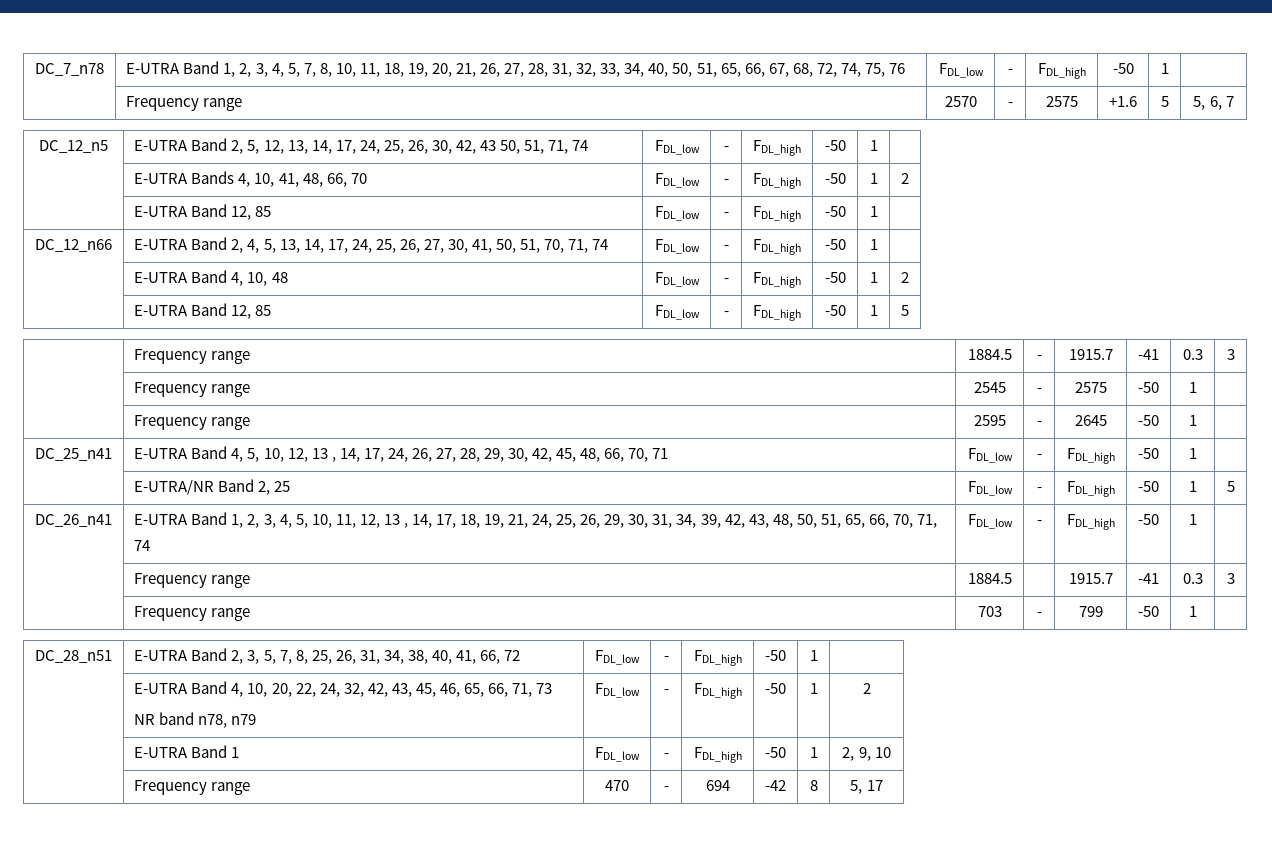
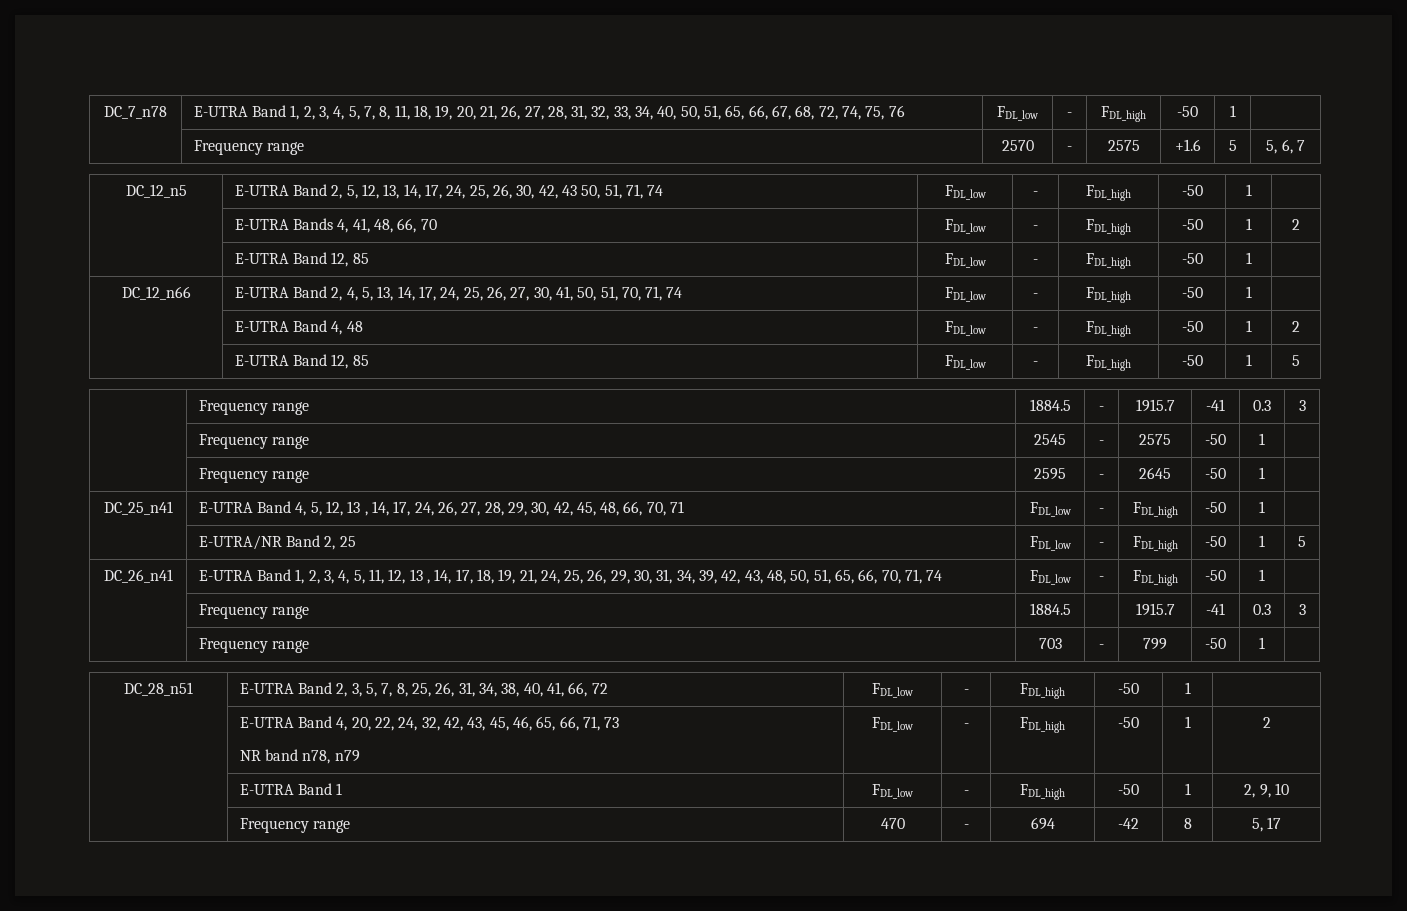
[335,63,356,77] 10, -> (391, 113) none
[254,173,275,187] 10, -> (349, 226) none
[247,272,268,286] 10, -> (343, 328) none
[263,448,284,462] 10, -> (322, 509) none
[311,514,332,528] 10, -> (365, 577) none
[247,683,268,697] 10, -> (348, 724) none

